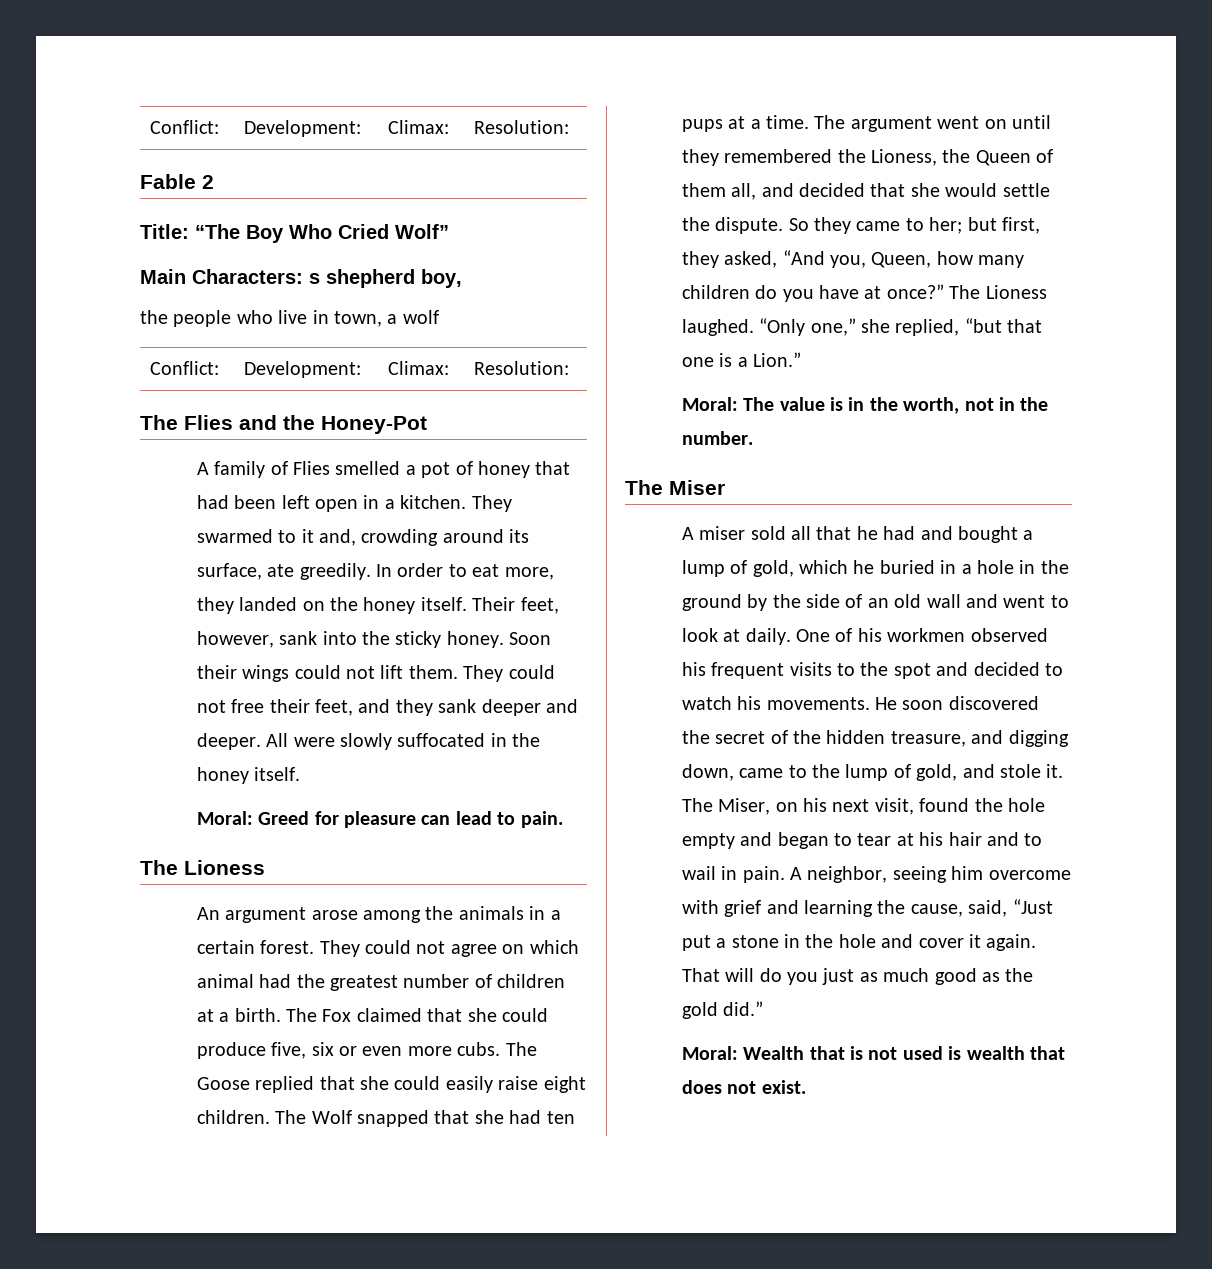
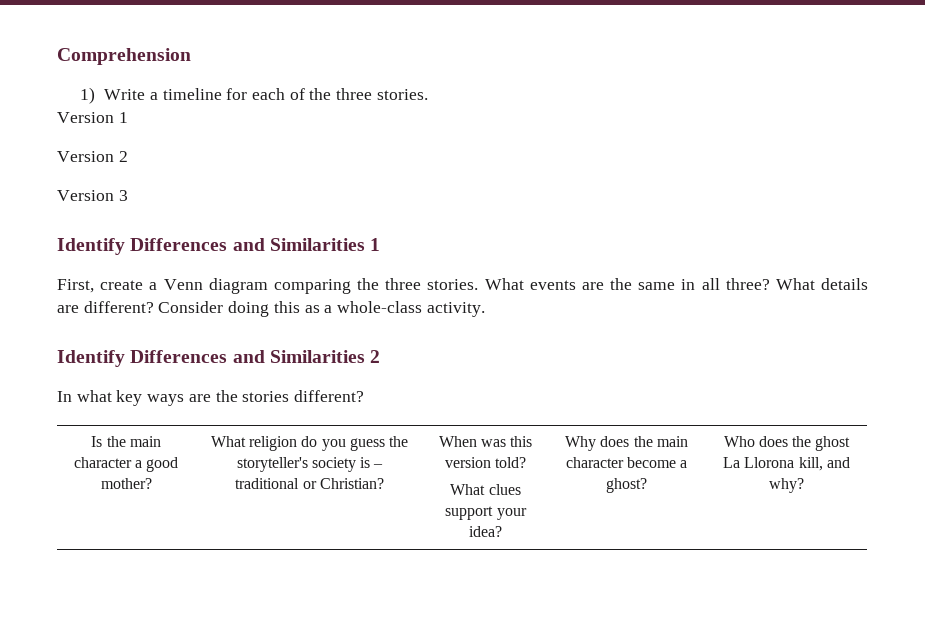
[149,120,219,134] [243,120,361,137] [387,120,449,134] [473,120,569,134] [140,174,214,189] [140,224,449,243] [140,269,462,288] [140,310,439,327] [149,361,219,375] [243,361,361,378] [387,361,449,375] [473,361,569,375] [140,415,427,434] [196,461,571,478] [196,495,512,512] [196,529,530,546] [196,563,554,580] [196,597,559,614] [196,631,552,648] [196,665,555,682] [196,699,579,716] [196,733,541,750] [196,767,301,784] [196,811,563,828] [140,860,265,875] [196,906,561,923] [196,940,579,957] [196,974,566,991] [196,1008,549,1022] [196,1042,537,1059] [196,1076,586,1093] [196,1110,575,1127] [681,115,1052,132] [681,149,1054,166] [681,183,1050,200] [681,217,1041,234] [681,250,1025,268] [681,284,1047,302] [681,318,1043,336] [681,352,802,367] [681,397,1049,414] [681,431,753,445] [625,480,725,495] [681,526,1034,543] [681,560,1069,577] [681,594,1069,611] [681,628,1048,645] [681,662,1064,679] [681,696,1039,710] [681,730,1069,747] [681,764,1064,781] [681,798,1046,815] [681,832,1043,849] [681,866,1071,883] [681,899,1053,917] [681,934,1037,951] [681,968,1034,985] [681,1001,764,1019] [681,1046,1066,1060] [681,1080,806,1094] Conflict: | Development: | Climax: | Resolution: // Fable 2 // Title: “The Boy Who Cried Wolf” // Main Characters: s shepherd boy, // the people who live in town, a wolf // Conflict: | Development: | Climax: | Resolution: // The Flies and the Honey-Pot // A family of Flies smelled a pot of honey that had been left open in a kitchen. They swarmed to it and, crowding around its surface, ate greedily. In order to eat more, they landed on the honey itself. Their feet, however, sank into the sticky honey. Soon their wings could not lift them. They could not free their feet, and they sank deeper and deeper. All were slowly suffocated in the honey itself. // Moral: Greed for pleasure can lead to pain. // The Lioness // An argument arose among the animals in a certain forest. They could not agree on which animal had the greatest number of children at a birth. The Fox claimed that she could produce five, six or even more cubs. The Goose replied that she could easily raise eight children. The Wolf snapped that she had ten pups at a time. The argument went on until they remembered the Lioness, the Queen of them all, and decided that she would settle the dispute. So they came to her; but first, they asked, “And you, Queen, how many children do you have at once?” The Lioness laughed. “Only one,” she replied, “but that one is a Lion.” // Moral: The value is in the worth, not in the number. // The Miser // A miser sold all that he had and bought a lump of gold, which he buried in a hole in the ground by the side of an old wall and went to look at daily. One of his workmen observed his frequent visits to the spot and decided to watch his movements. He soon discovered the secret of the hidden treasure, and digging down, came to the lump of gold, and stole it. The Miser, on his next visit, found the hole empty and began to tear at his hair and to wail in pain. A neighbor, seeing him overcome with grief and learning the cause, said, “Just put a stone in the hole and cover it again. That will do you just as much good as the gold did.” // Moral: Wealth that is not used is wealth that does not exist. -> [57,48,191,65] [80,87,428,104] [57,112,128,123] [57,151,128,162] [57,190,128,201] [57,238,381,255] [57,278,868,294] [57,301,485,317] [57,350,381,367] [57,390,365,406] [91,436,161,447] [73,457,179,472] [100,478,152,489] [210,436,409,451] [236,457,384,472] [235,478,384,489] [438,436,533,447] [444,457,527,468] [450,484,521,495] [445,506,527,520] [469,526,502,537] [565,436,688,451] [565,457,688,468] [606,478,648,493] [723,436,851,451] [723,457,850,471] [769,478,805,493] Comprehension // 1) Write a timeline for each of the three stories. // Version 1 // Version 2 // Version 3 // Identify Differences and Similarities 1 // First, create a Venn diagram comparing the three stories. What events are the same in all three? What details are different? Consider doing this as a whole-class activity. // Identify Differences and Similarities 2 // In what key ways are the stories different? // Is the main character a good mother? | What religion do you guess the storyteller's society is – traditional or Christian? | When was this version told? // What clues support your idea? | Why does the main character become a ghost? | Who does the ghost La Llorona kill, and why?

